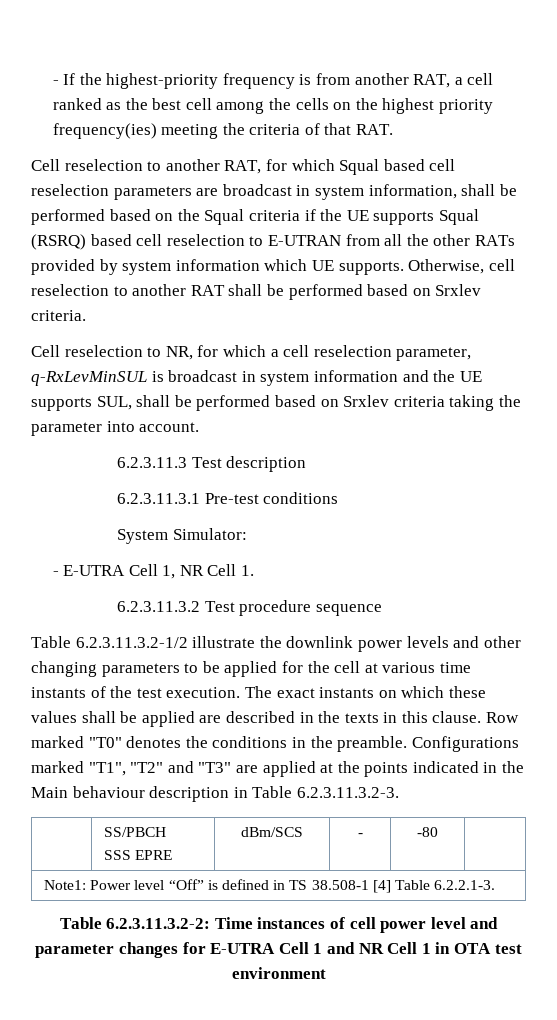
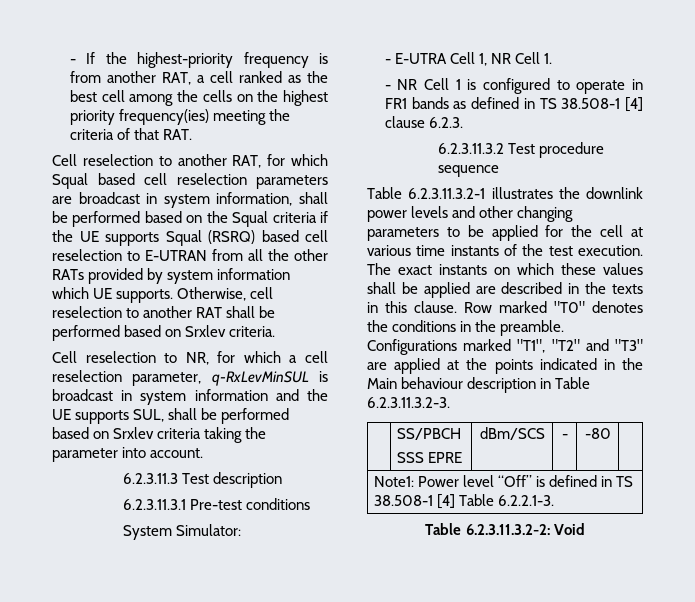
(255, 570) none -> [384,78,643,94] [384,97,643,112] [384,116,463,128] // - NR Cell 1 is configured to operate in FR1 bands as defined in TS 38.508-1 [4] clause 6.2.3.
[75,636,256,648] 6.2.3.11.3.2-1/2 illustrate -> [408,187,553,199] 6.2.3.11.3.2-1 illustrates
[214,917,499,933] [35,942,522,958] [231,967,326,979] Time instances of cell power level and parameter changes for E-UTRA Cell 1 and NR Cell 1 in OTA test environment -> [553,523,585,535] Void

